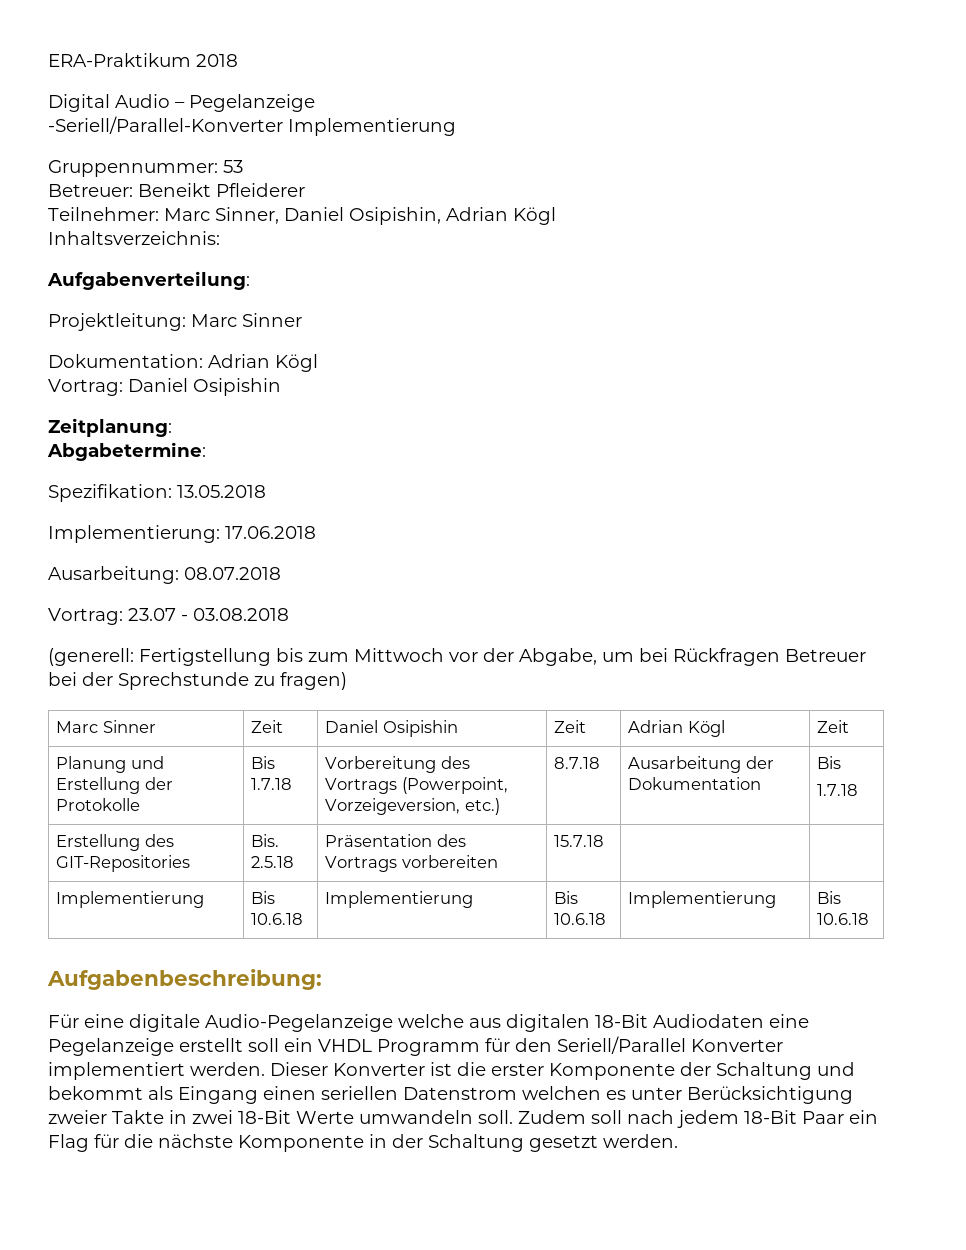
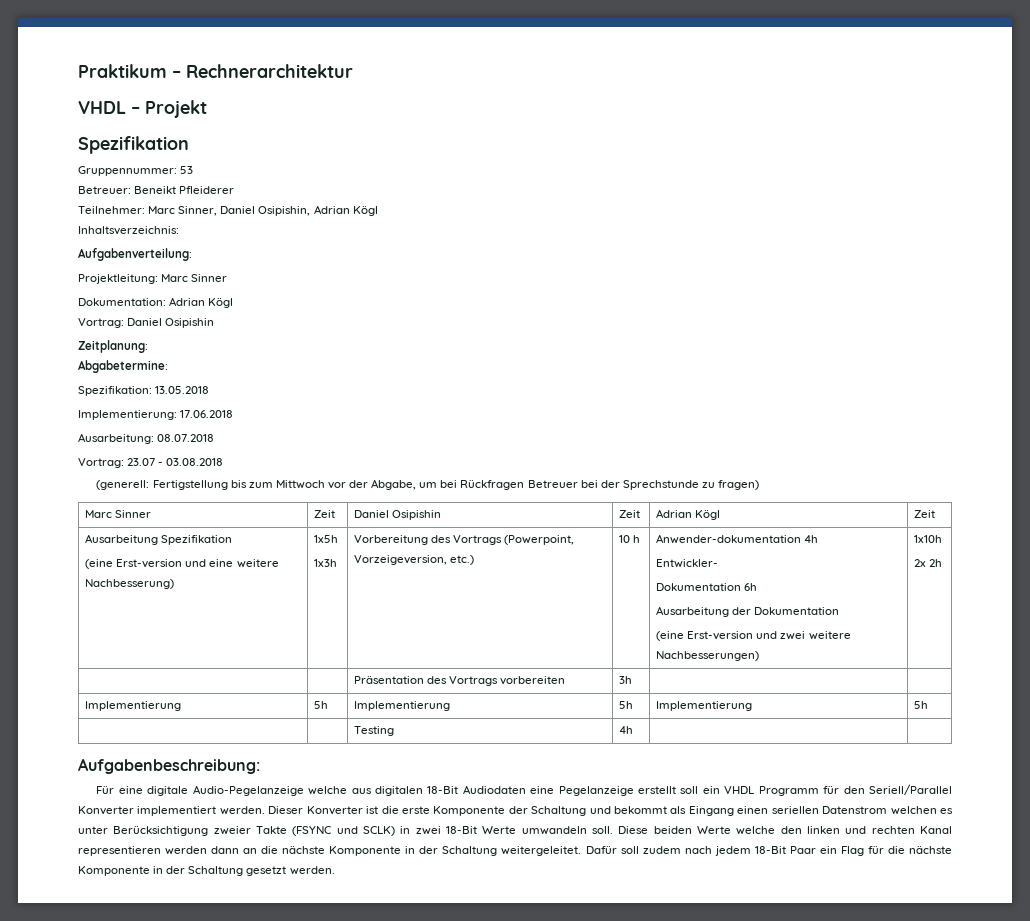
[48,53,238,67] [48,94,315,112] [48,116,456,136] ERA-Praktikum 2018 // Digital Audio – Pegelanzeige // -Seriell/Parallel-Konverter Implementierung -> [78,64,353,78] [78,100,207,118] [78,136,189,154] Praktikum – Rechnerarchitektur // VHDL – Projekt // Spezifikation
[56,756,164,773] [56,777,173,794] [56,798,141,811] [251,756,276,769] [251,778,293,790] Planung und Erstellung der Protokolle | Bis 1.7.18 -> [85,534,233,545] [85,559,279,569] [85,579,175,589] [314,535,339,543] [314,559,338,567] Ausarbeitung Spezifikation // (eine Erst-version und eine weitere Nachbesserung) | 1x5h // 1x3h
[554,757,601,769] [628,756,774,773] [628,777,762,790] [817,756,842,769] [817,784,859,796] [56,834,174,851] [56,855,191,872] [251,834,280,847] [251,856,295,868] 8.7.18 | Ausarbeitung der Dokumentation | Bis // 1.7.18 // Erstellung des GIT-Repositories | Bis. 2.5.18 -> [619,535,641,543] [656,534,819,544] [656,559,719,568] [656,583,758,591] [656,606,840,617] [656,631,851,641] [656,651,760,661] [914,535,943,543] [914,559,943,567] 10 h | Anwender-dokumentation 4h // Entwickler- // Dokumentation 6h // Ausarbeitung der Dokumentation // (eine Erst-version und zwei weitere Nachbesserungen) | 1x10h // 2x 2h // |
[554,835,605,847] [56,891,205,908] [251,891,276,904] [251,913,304,925] [325,891,474,908] [554,891,579,904] [554,913,607,925] [628,891,777,908] [817,891,842,904] [817,913,870,925] 15.7.18 | | // Implementierung | Bis 10.6.18 | Implementierung | Bis 10.6.18 | Implementierung | Bis 10.6.18 -> [619,676,633,684] [85,701,182,711] [314,701,329,709] [354,701,451,711] [619,701,634,709] [656,701,753,711] [914,701,929,709] [354,726,395,736] [619,726,634,734] 3h | | // Implementierung | 5h | Implementierung | 5h | Implementierung | 5h // | | Testing | 4h | |
[491,1063,544,1076] erster -> [401,806,430,814] erste
(164, 1117) none -> [292,826,395,836] (FSYNC und SCLK)
[518,1110,622,1124] Zudem soll -> [618,826,953,835] [78,846,681,856] Diese beiden Werte welche den linken und rechten Kanal representieren werden dann an die nächste Komponente in der Schaltung weitergeleitet. Dafür soll zudem

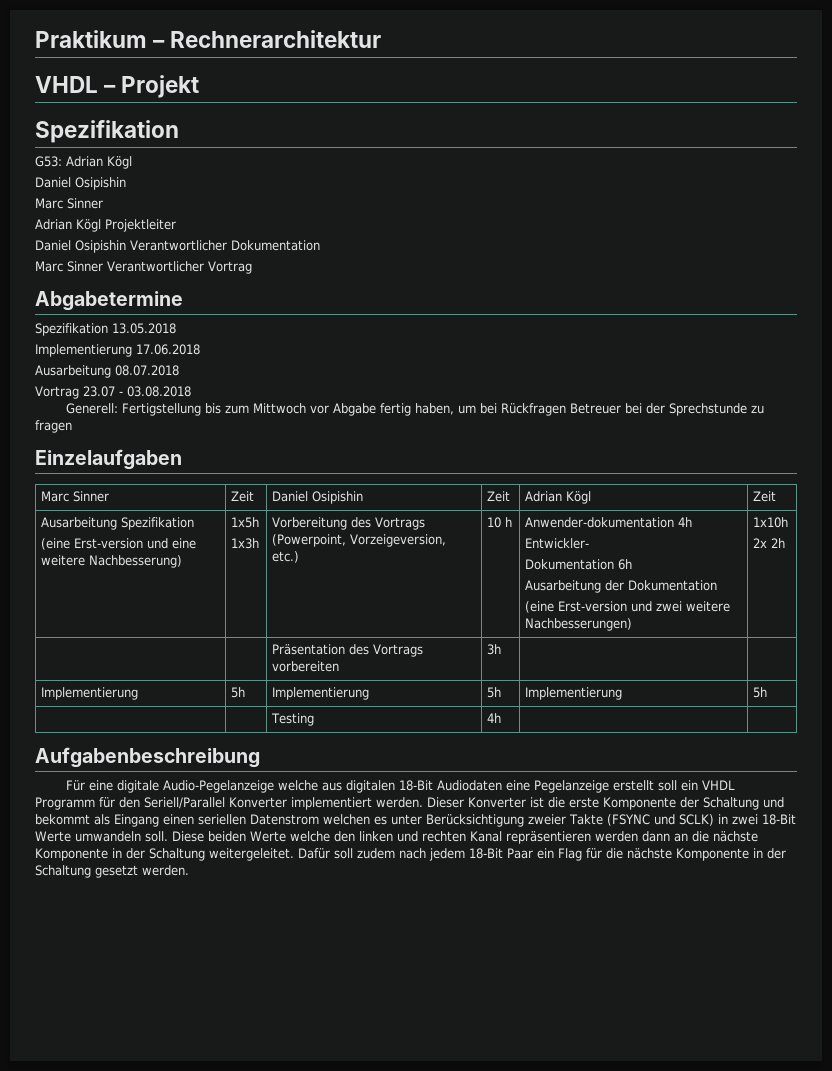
[78,166,194,176] [78,186,235,194] [78,205,378,216] [78,226,179,235] [78,248,192,261] [78,274,158,284] Gruppennummer: 53 // Betreuer: Beneikt Pfleiderer // Teilnehmer: Marc Sinner, Daniel Osipishin, Adrian Kögl // Inhaltsverzeichnis: // Aufgabenverteilung: // Projektleitung: -> [35,156,132,169] [35,177,126,190] G53: Adrian Kögl // Daniel Osipishin //
[78,297,234,308] [78,318,215,328] [78,340,148,353] [78,360,168,373] [78,386,152,396] Dokumentation: Adrian Kögl // Vortrag: Daniel Osipishin // Zeitplanung: // Abgabetermine: // Spezifikation: -> [35,219,176,232] [35,240,320,253] [35,261,252,274] [35,291,183,311] [35,323,108,336] Adrian Kögl Projektleiter // Daniel Osipishin Verantwortlicher Dokumentation // Marc Sinner Verantwortlicher Vortrag // Abgabetermine // Spezifikation
[78,410,177,420] Implementierung: -> [35,344,132,357] Implementierung
[78,433,154,444] Ausarbeitung: -> [35,365,111,378] Ausarbeitung
[78,458,124,468] Vortrag: -> [35,386,79,399] Vortrag
[96,480,150,490] (generell: -> [66,403,119,414] Generell:
[349,479,417,490] der Abgabe, -> [333,403,455,416] Abgabe fertig haben,
[718,480,760,490] fragen) -> [35,420,72,433] [35,449,182,470] fragen // Einzelaufgaben
[78,758,260,774] Aufgabenbeschreibung: -> [35,747,260,768] Aufgabenbeschreibung
[78,846,161,856] representieren -> [506,831,591,844] repräsentieren

